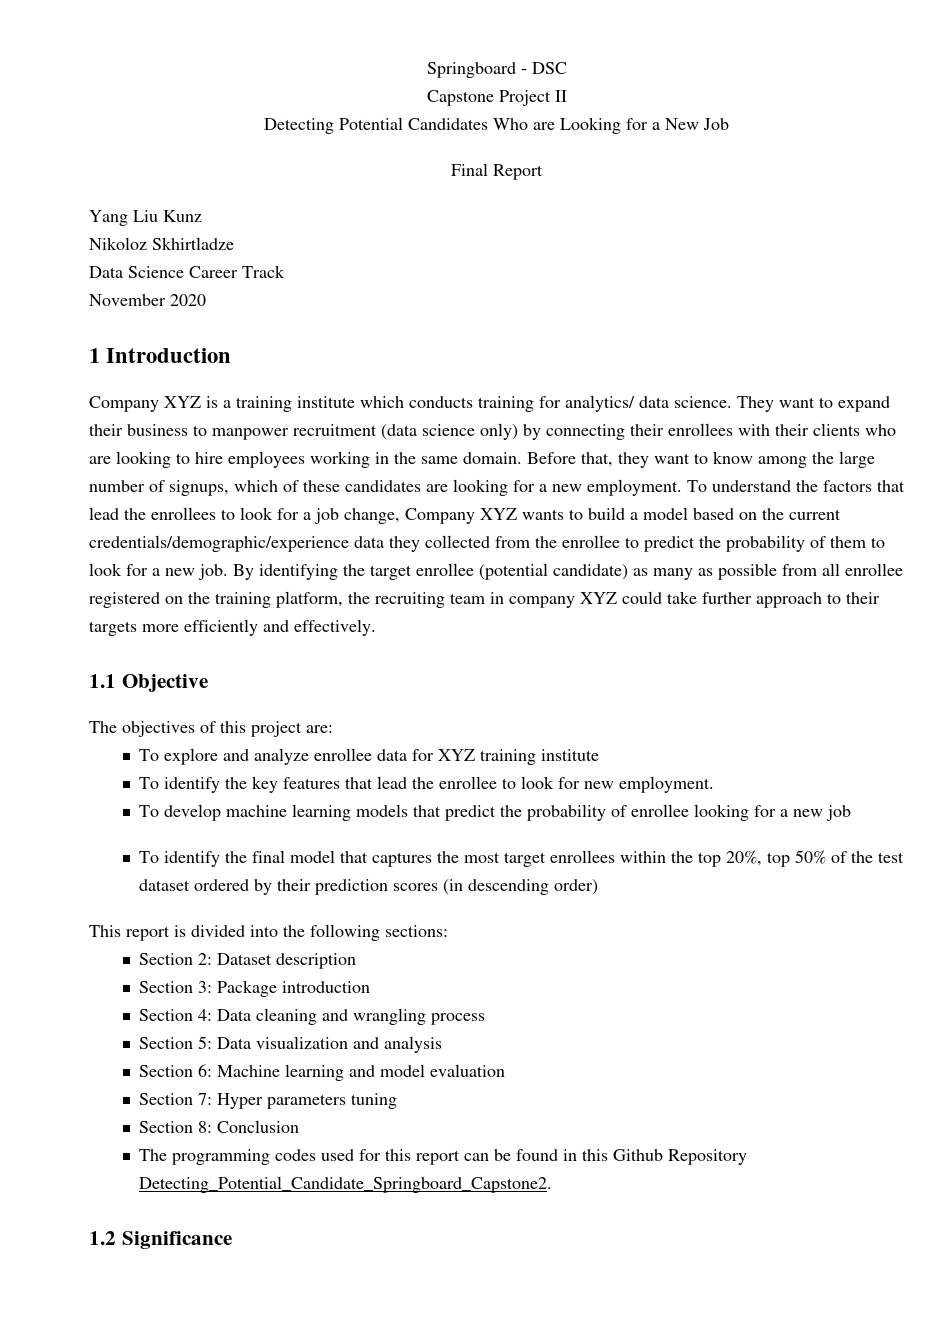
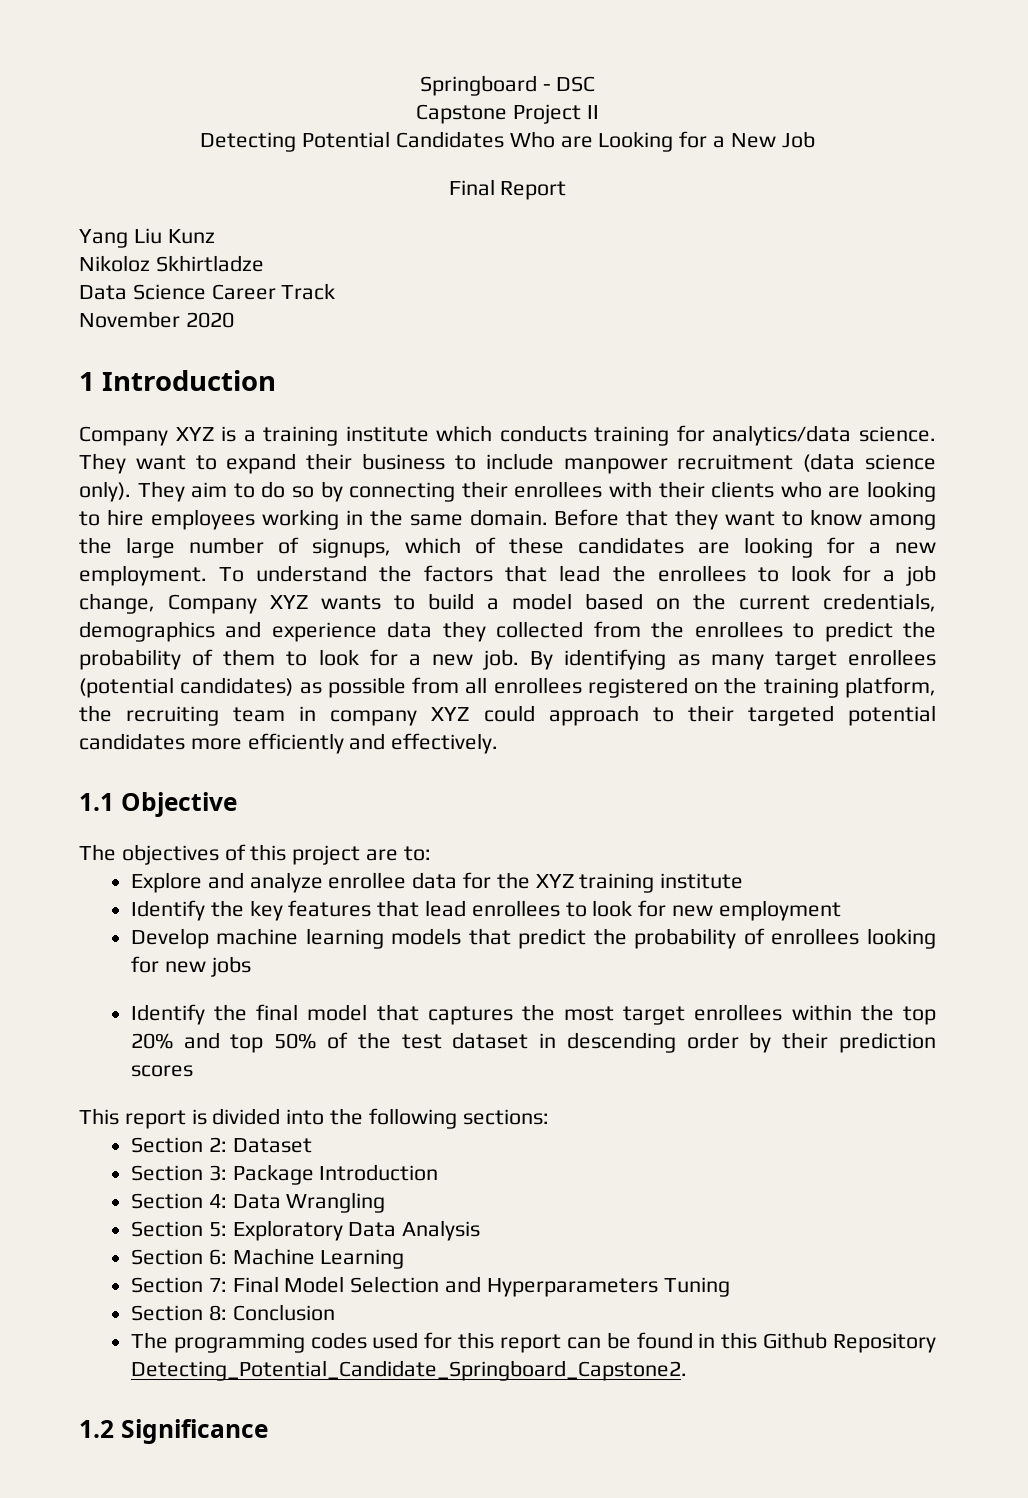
[565,395,669,412] analytics/ data -> [712,425,852,446] analytics/data
(207, 430) none -> [485,453,554,470] include
[480,423,518,440] only) -> [79,481,314,502] only). They aim to do so
[581,452,613,467] that, -> [626,509,669,526] that
[89,535,349,552] credentials/demographic/experience -> [823,593,936,612] [79,621,377,642] credentials, demographics and experience
[562,535,620,548] enrollee -> [694,621,783,638] enrollees
[343,563,693,580] the target enrollee (potential candidate) as many -> [677,649,936,670] [79,677,294,698] as many target enrollees (potential candidates)
[845,563,903,576] enrollee -> [493,677,582,694] enrollees
[667,591,752,604] take further -> (535, 713) none
[89,621,137,636] targets -> [747,705,936,726] [79,733,185,750] targeted potential candidates
[306,725,333,733] [139,748,219,765] are: // To explore -> [366,846,431,861] [130,872,202,893] are to: // Explore
(435, 755) none -> [496,872,530,889] the
[139,777,221,793] To identify -> [130,900,205,921] Identify
[412,776,498,789] the enrollee -> [471,900,560,917] enrollees
[619,776,715,793] [139,804,222,821] employment. // To develop -> [718,900,841,921] [130,928,209,949] employment // Develop
[631,804,852,821] [139,851,221,867] enrollee looking for a new job // To identify -> [771,928,936,949] [130,956,251,977] [130,1004,205,1025] enrollees looking for new jobs // Identify
[726,850,763,866] 20%, -> [130,1032,220,1049] 20% and
[194,879,250,891] ordered -> [539,1032,739,1053] in descending order
[443,879,599,895] (in descending order) -> (193, 1071) none
[276,953,357,969] description -> (312, 1145) none
[282,981,371,993] introduction -> [319,1164,439,1181] Introduction
[256,1008,486,1025] [139,1036,443,1053] [139,1064,506,1081] [139,1093,398,1109] cleaning and wrangling process // Section 5: Data visualization and analysis // Section 6: Machine learning and model evaluation // Section 7: Hyper parameters tuning -> [286,1192,386,1213] [130,1220,481,1241] [130,1248,405,1269] [130,1276,730,1297] Wrangling // Section 5: Exploratory Data Analysis // Section 6: Machine Learning // Section 7: Final Model Selection and Hyperparameters Tuning

